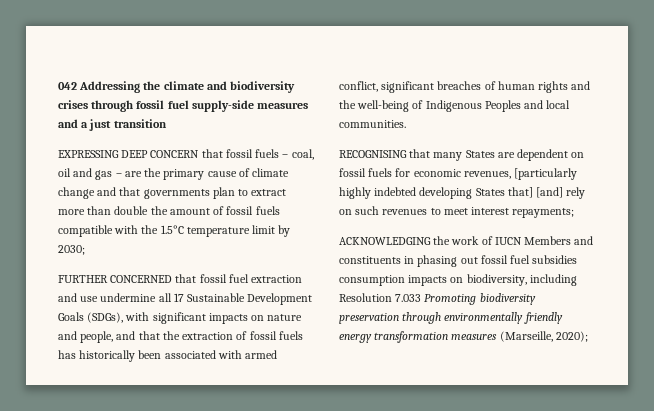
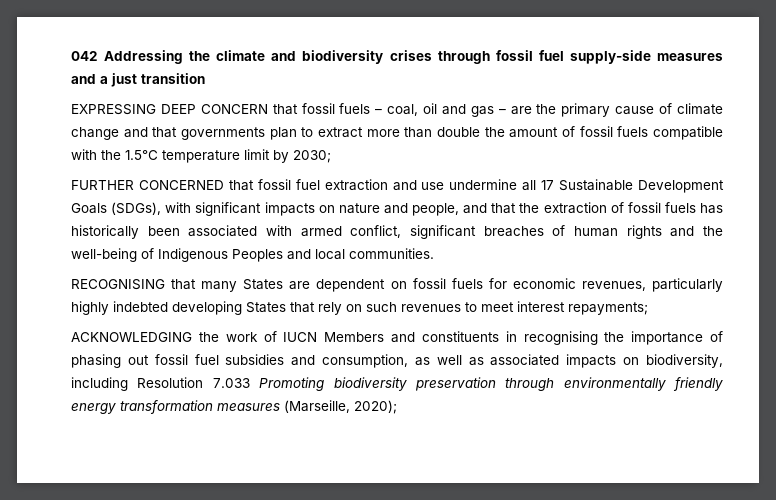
[514,168,578,180] [particularly -> [651,278,723,292] particularly
[507,187,564,198] that] [and] -> [290,302,315,313] that
(415, 260) none -> [523,331,724,345] recognising the importance of
[339,275,405,286] consumption -> [291,354,560,368] and consumption, as well as associated

